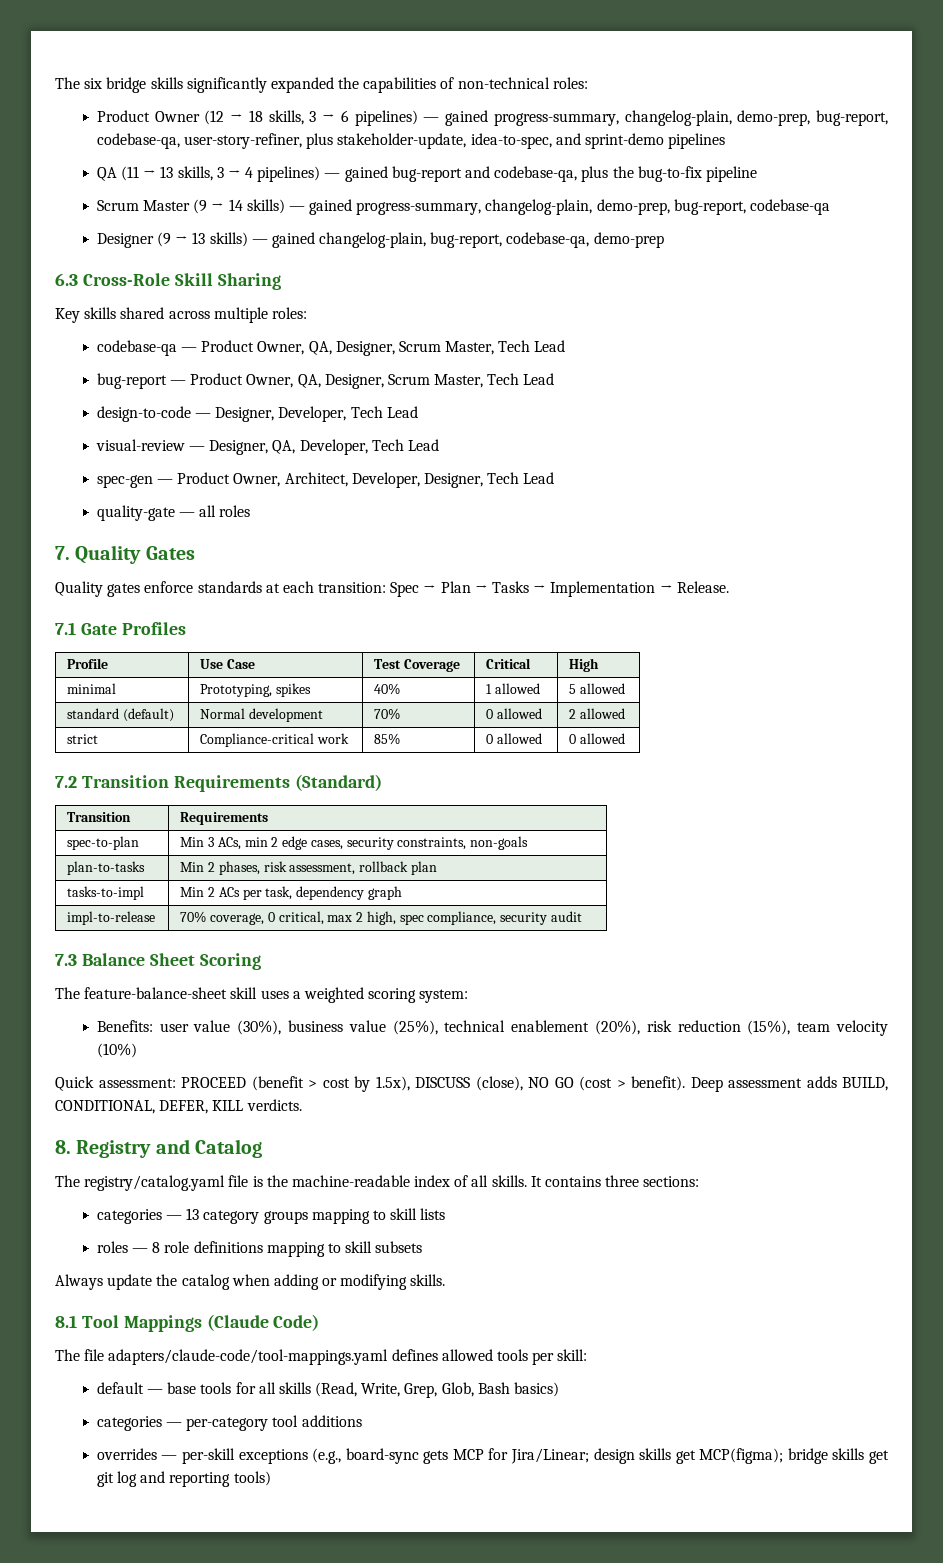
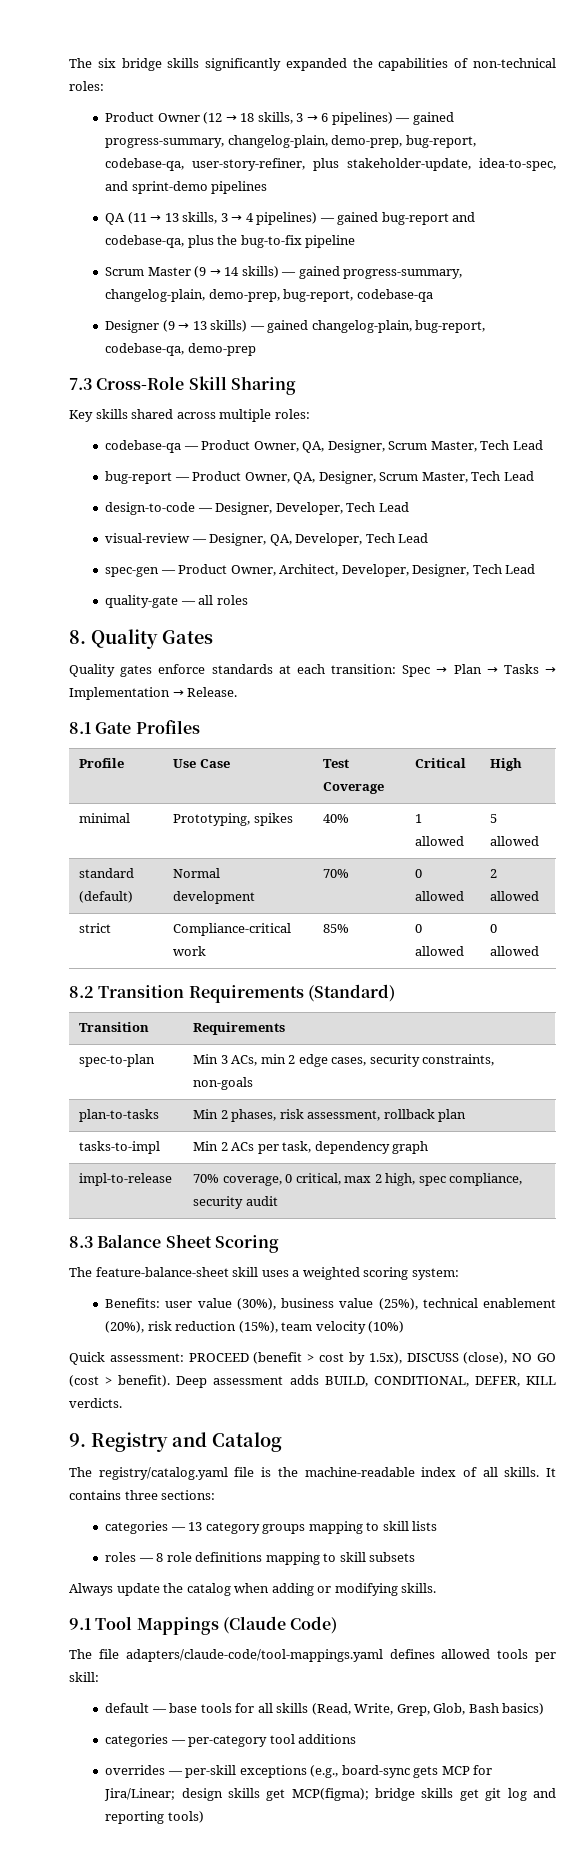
[55,273,78,286] 6.3 -> [69,378,92,390] 7.3
[55,546,70,560] 7. -> [69,630,86,644] 8.
[55,622,76,635] 7.1 -> [69,722,91,734] 8.1
[55,776,77,788] 7.2 -> [69,986,94,998] 8.2
[55,954,77,966] 7.3 -> [69,1236,93,1248] 8.3
[55,1140,71,1154] 8. -> [69,1433,86,1447] 9.
[55,1315,77,1328] 8.1 -> [69,1618,91,1630] 9.1

